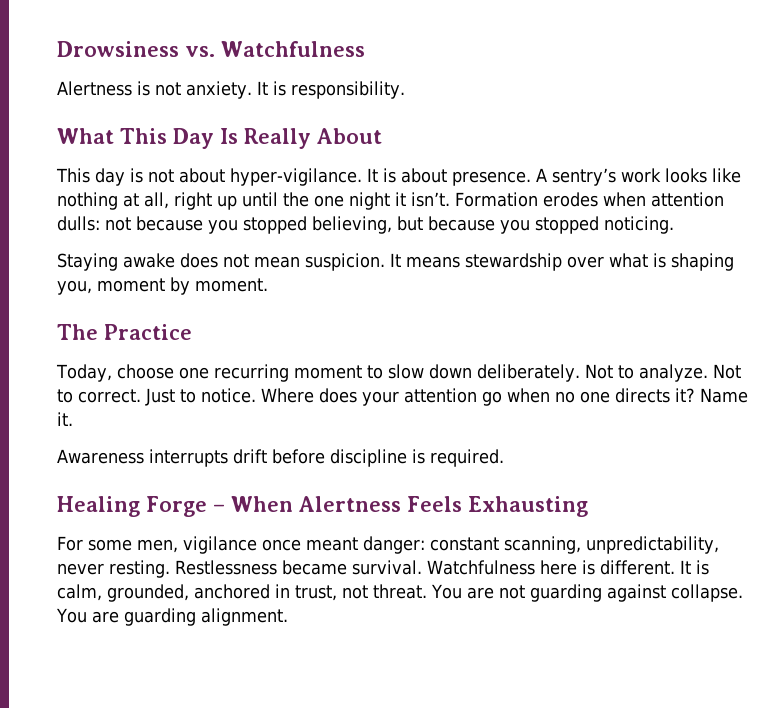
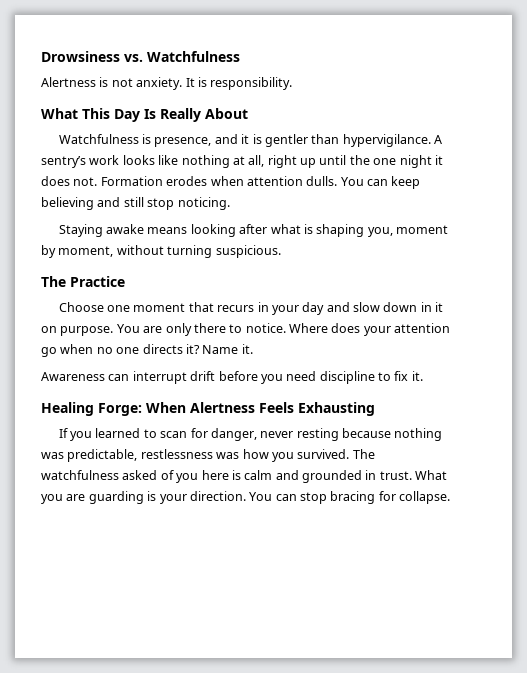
[56,168,531,186] This day is not about hyper-vigilance. It is about presence. -> [58,134,431,147] Watchfulness is presence, and it is gentler than hypervigilance.
[411,192,450,207] isn’t. -> [41,176,98,186] does not.
[57,216,674,234] [57,253,604,271] dulls: not because you stopped believing, but because you stopped noticing. // Staying awake does not mean suspicion. It means stewardship over -> [306,176,421,189] [41,197,230,210] [58,224,268,237] dulls. You can keep believing and still stop noticing. // Staying awake means looking after
[195,278,268,292] [57,324,192,340] [56,364,741,382] [57,388,175,406] moment. // The Practice // Today, choose one recurring moment to slow down deliberately. Not to analyze. Not to correct. Just -> [58,245,281,258] [41,276,125,287] [58,302,444,315] [41,323,226,336] moment, without turning suspicious. // The Practice // Choose one moment that recurs in your day and slow down in it on purpose. You are only there
[148,449,504,467] interrupts drift before discipline is required. -> [108,371,423,384] can interrupt drift before you need discipline to fix it.
[146,496,225,517] Forge – -> [98,403,142,416] Forge:
[57,536,719,554] [57,560,709,578] [57,584,743,602] [56,608,288,626] For some men, vigilance once meant danger: constant scanning, unpredictability, never resting. Restlessness became survival. Watchfulness here is different. It is calm, grounded, anchored in trust, not threat. You are not guarding against collapse. You are guarding alignment. -> [58,428,443,441] [41,449,375,462] [41,470,448,483] [41,491,451,504] If you learned to scan for danger, never resting because nothing was predictable, restlessness was how you survived. The watchfulness asked of you here is calm and grounded in trust. What you are guarding is your direction. You can stop bracing for collapse.

